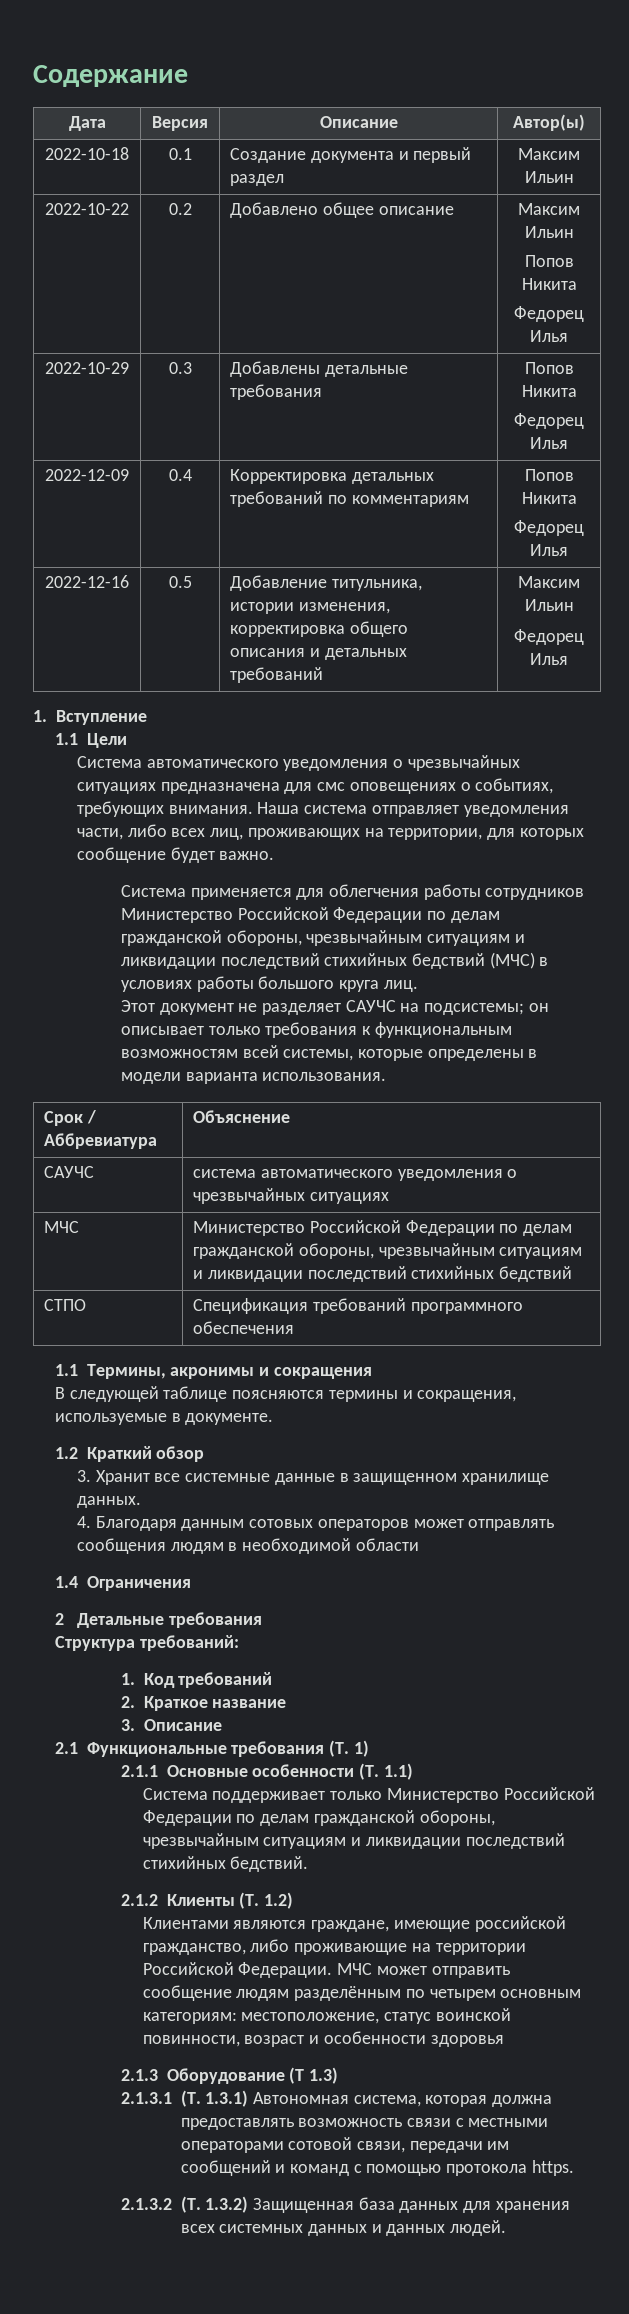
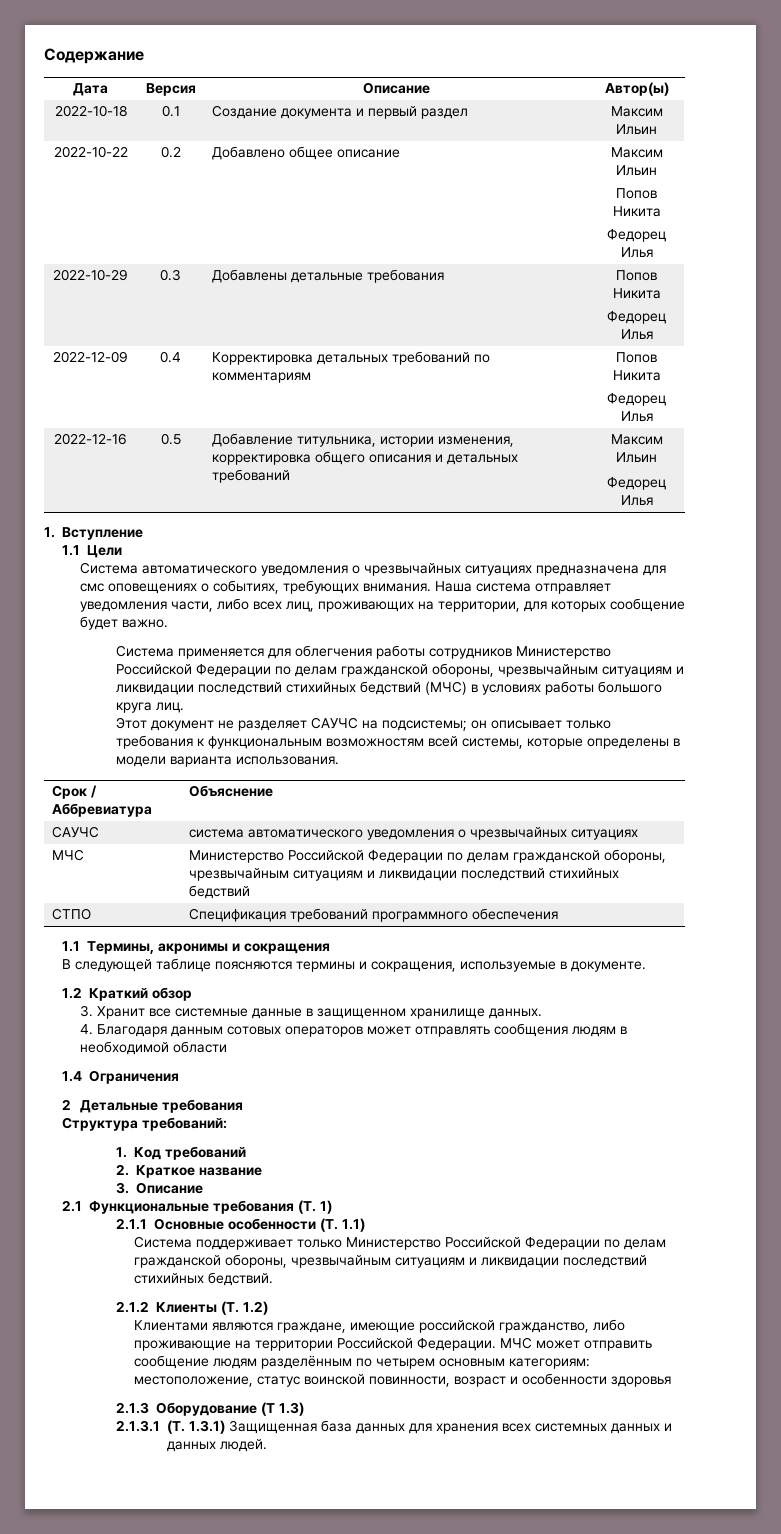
[252,2092,553,2107] [180,2118,549,2130] [180,2137,510,2153] [180,2160,574,2176] [120,2196,249,2213] Автономная система, которая должна предоставлять возможность связи с местными операторами сотовой связи, передачи им сообщений и команд с помощью протокола https. // 2.1.3.2 (T. 1.3.2) -> (225, 1427) none

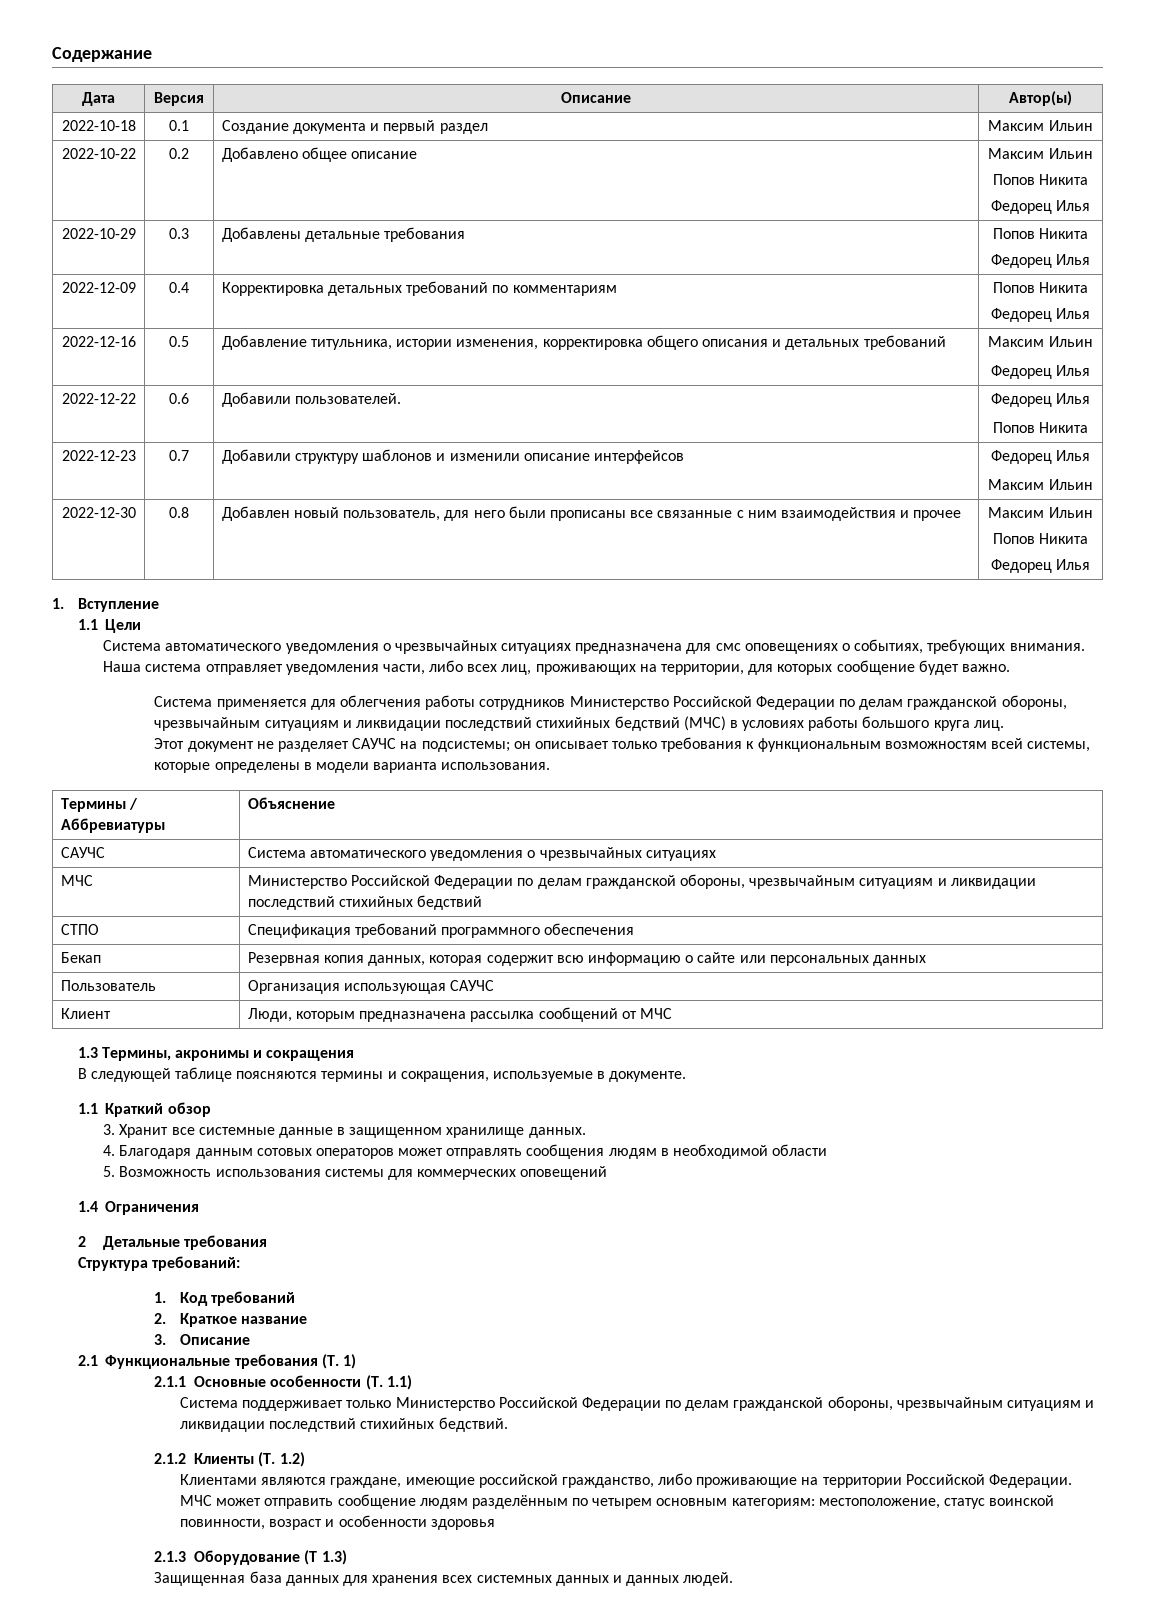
(653, 500) none -> [61,393,136,404] [169,393,189,404] [221,392,402,407] [990,393,1091,407] [992,422,1089,433] [61,450,136,461] [169,450,189,461] [221,449,684,464] [990,450,1091,464] [988,479,1093,490] [61,507,136,518] [169,507,189,518] [221,506,962,521] [988,507,1093,518] [992,533,1089,544] [990,559,1091,573] // 2022-12-22 | 0.6 | Добавили пользователей. | Федорец Илья // Попов Никита // 2022-12-23 | 0.7 | Добавили структуру шаблонов и изменили описание интерфейсов | Федорец Илья // Максим Ильин // 2022-12-30 | 0.8 | Добавлен новый пользователь, для него были прописаны все связанные с ним взаимодействия и прочее | Максим Ильин // Попов Никита // Федорец Илья
[52,785,98,799] [52,803,153,817] Срок / Аббревиатура -> [60,798,139,812] [60,818,165,833] Термины / Аббревиатуры
[189,829,245,838] система -> [247,847,306,858] Система
[61,941,80,952] // 1.1 -> [60,952,101,963] [247,952,926,966] [60,980,156,991] [247,980,495,994] [60,1008,111,1019] [247,1007,672,1022] [77,1047,98,1058] // Бекап | Резервная копия данных, которая содержит всю информацию о сайте или персональных данных // Пользователь | Организация использующая САУЧС // Клиент | Люди, которым предназначена рассылка сообщений от МЧС // 1.3
[61,987,82,999] 1.2 -> [77,1103,98,1114] 1.1
(227, 1047) none -> [103,1166,608,1180] // 5. Возможность использования системы для коммерческих оповещений
[115,1420,225,1434] 2.1.3.1 (T. 1.3.1) -> (347, 1557) none

